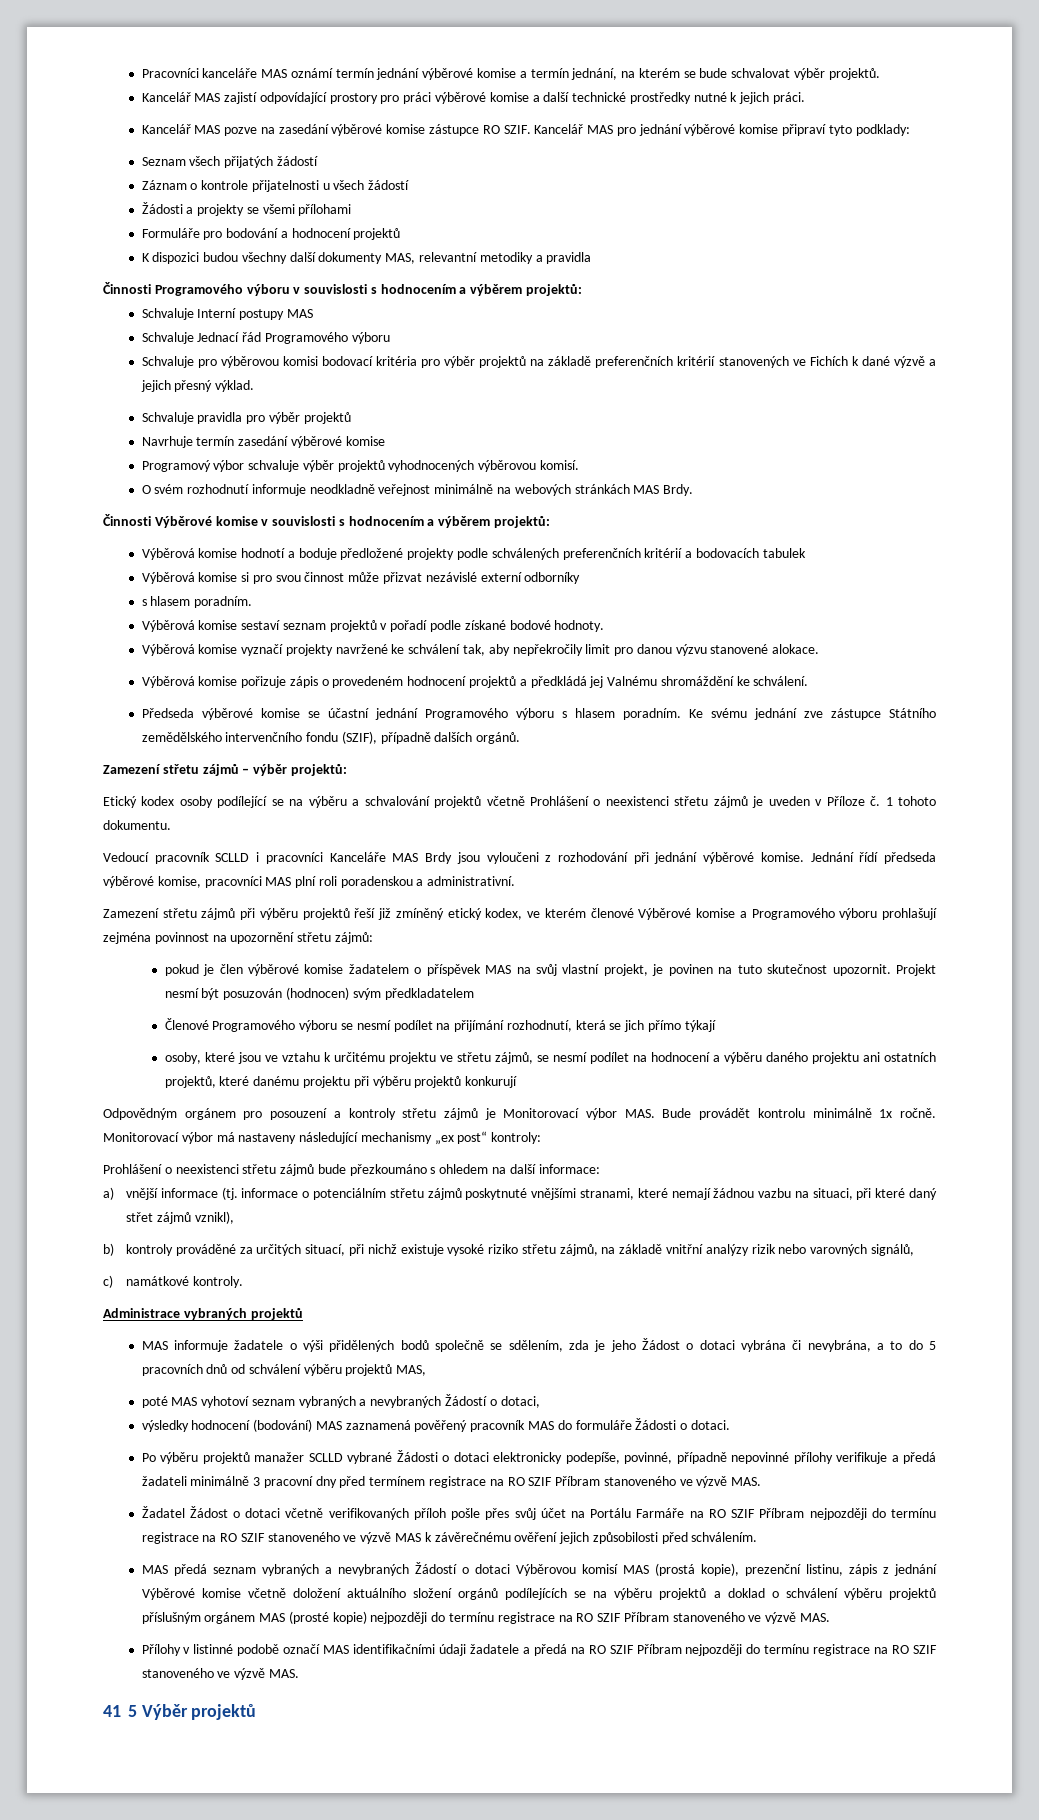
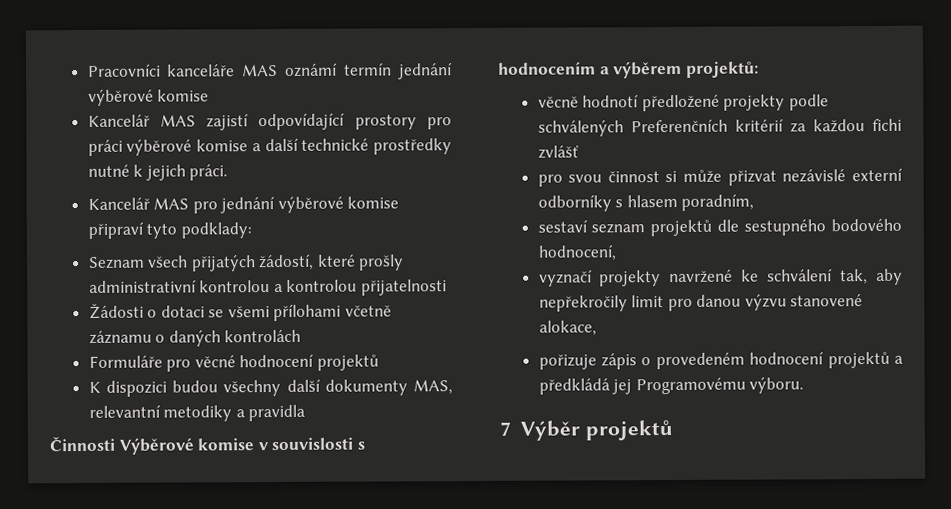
[519,68,880,80] a termín jednání, na kterém se bude schvalovat výběr projektů. -> (210, 95) none
[224,124,614,136] pozve na zasedání výběrové komise zástupce RO SZIF. Kancelář MAS -> (190, 203) none
[276,156,318,166] [141,180,410,192] [141,202,245,216] žádostí // Záznam o kontrole přijatelnosti u všech žádostí // Žádosti a projekty -> [258,253,405,271] [88,279,447,296] [88,303,205,319] žádostí, které prošly administrativní kontrolou a kontrolou přijatelnosti // Žádosti o dotaci
(352, 210) none -> [345,305,393,317] [88,329,302,347] včetně záznamu o daných kontrolách
[226,228,288,238] bodování a -> [194,355,236,368] věcné
[103,282,583,296] [141,308,313,320] [141,332,390,344] [141,356,937,368] [140,380,255,392] [141,412,351,424] [141,436,385,448] [141,460,579,472] [141,484,694,496] // Činnosti Programového výboru v souvislosti s hodnocením a výběrem projektů: // Schvaluje Interní postupy MAS // Schvaluje Jednací řád Programového výboru // Schvaluje pro výběrovou komisi bodovací kritéria pro výběr projektů na základě preferenčních kritérií stanovených ve Fichích k dané výzvě a jejich přesný výklad. // Schvaluje pravidla pro výběr projektů // Navrhuje termín zasedání výběrové komise // Programový výbor schvaluje výběr projektů vyhodnocených výběrovou komisí. // O svém rozhodnutí informuje neodkladně veřejnost minimálně na webových stránkách MAS Brdy. -> (306, 413) none
[141,548,806,560] [141,572,250,584] Výběrová komise hodnotí a boduje předložené projekty podle schválených preferenčních kritérií a bodovacích tabulek // Výběrová komise si -> [537,94,829,112] [537,118,902,137] [537,145,579,159] věcně hodnotí předložené projekty podle schválených Preferenčních kritérií za každou fichi zvlášť //
(345, 577) none -> [665,170,678,183] si
[141,596,253,608] [141,620,605,632] [141,644,238,656] // s hlasem poradním. // Výběrová komise sestaví seznam projektů v pořadí podle získané bodové hodnoty. // Výběrová komise -> [615,193,755,211] [537,218,902,237] [537,244,617,261] s hlasem poradním, // sestaví seznam projektů dle sestupného bodového hodnocení, //
[772,644,820,654] [141,676,238,688] alokace. // Výběrová komise -> [538,320,597,336] alokace, //
[607,676,809,686] [141,708,936,720] [141,731,521,744] [103,764,347,776] [103,796,937,808] [103,820,171,830] [103,852,936,864] [103,876,516,888] [103,908,937,920] [103,932,373,944] [164,964,936,976] [164,987,474,1000] [164,1018,716,1032] [164,1052,936,1064] [164,1076,518,1088] [103,1108,937,1120] [103,1131,542,1145] [103,1164,600,1176] [103,1187,938,1200] [126,1211,234,1224] [103,1243,914,1256] [103,1275,243,1288] [103,1308,303,1320] [141,1338,937,1352] [141,1364,427,1376] [141,1394,540,1408] [141,1418,730,1432] [141,1450,937,1464] [141,1476,762,1488] [141,1506,937,1520] [141,1532,758,1544] [141,1562,937,1576] [141,1588,936,1600] [141,1611,831,1624] [141,1644,938,1656] [141,1668,299,1680] [103,1705,137,1717] Valnému shromáždění ke schválení. // Předseda výběrové komise se účastní jednání Programového výboru s hlasem poradním. Ke svému jednání zve zástupce Státního zemědělského intervenčního fondu (SZIF), případně dalších orgánů. // Zamezení střetu zájmů – výběr projektů: // Etický kodex osoby podílející se na výběru a schvalování projektů včetně Prohlášení o neexistenci střetu zájmů je uveden v Příloze č. 1 tohoto dokumentu. // Vedoucí pracovník SCLLD i pracovníci Kanceláře MAS Brdy jsou vyloučeni z rozhodování při jednání výběrové komise. Jednání řídí předseda výběrové komise, pracovníci MAS plní roli poradenskou a administrativní. // Zamezení střetu zájmů při výběru projektů řeší již zmíněný etický kodex, ve kterém členové Výběrové komise a Programového výboru prohlašují zejména povinnost na upozornění střetu zájmů: // pokud je člen výběrové komise žadatelem o příspěvek MAS na svůj vlastní projekt, je povinen na tuto skutečnost upozornit. Projekt nesmí být posuzován (hodnocen) svým předkladatelem // Členové Programového výboru se nesmí podílet na přijímání rozhodnutí, která se jich přímo týkají // osoby, které jsou ve vztahu k určitému projektu ve střetu zájmů, se nesmí podílet na hodnocení a výběru daného projektu ani ostatních projektů, které danému projektu při výběru projektů konkurují // Odpovědným orgánem pro posouzení a kontroly střetu zájmů je Monitorovací výbor MAS. Bude provádět kontrolu minimálně 1x ročně. Monitorovací výbor má nastaveny následující mechanismy „ex post“ kontroly: // Prohlášení o neexistenci střetu zájmů bude přezkoumáno s ohledem na další informace: // a) vnější informace (tj. informace o potenciálním střetu zájmů poskytnuté vnějšími stranami, které nemají žádnou vazbu na situaci, při které daný střet zájmů vznikl), // b) kontroly prováděné za určitých situací, při nichž existuje vysoké riziko střetu zájmů, na základě vnitřní analýzy rizik nebo varovných signálů, // c) namátkové kontroly. // Administrace vybraných projektů // MAS informuje žadatele o výši přidělených bodů společně se sdělením, zda je jeho Žádost o dotaci vybrána či nevybrána, a to do 5 pracovních dnů od schválení výběru projektů MAS, // poté MAS vyhotoví seznam vybraných a nevybraných Žádostí o dotaci, // výsledky hodnocení (bodování) MAS zaznamená pověřený pracovník MAS do formuláře Žádosti o dotaci. // Po výběru projektů manažer SCLLD vybrané Žádosti o dotaci elektronicky podepíše, povinné, případně nepovinné přílohy verifikuje a předá žadateli minimálně 3 pracovní dny před termínem registrace na RO SZIF Příbram stanoveného ve výzvě MAS. // Žadatel Žádost o dotaci včetně verifikovaných příloh pošle přes svůj účet na Portálu Farmáře na RO SZIF Příbram nejpozději do termínu registrace na RO SZIF stanoveného ve výzvě MAS k závěrečnému ověření jejich způsobilosti před schválením. // MAS předá seznam vybraných a nevybraných Žádostí o dotaci Výběrovou komisí MAS (prostá kopie), prezenční listinu, zápis z jednání Výběrové komise včetně doložení aktuálního složení orgánů podílejících se na výběru projektů a doklad o schválení výběru projektů příslušným orgánem MAS (prosté kopie) nejpozději do termínu registrace na RO SZIF Příbram stanoveného ve výzvě MAS. // Přílohy v listinné podobě označí MAS identifikačními údaji žadatele a předá na RO SZIF Příbram nejpozději do termínu registrace na RO SZIF stanoveného ve výzvě MAS. // 41 5 -> [635,376,805,395] [499,421,511,436] Programovému výboru. // 7

